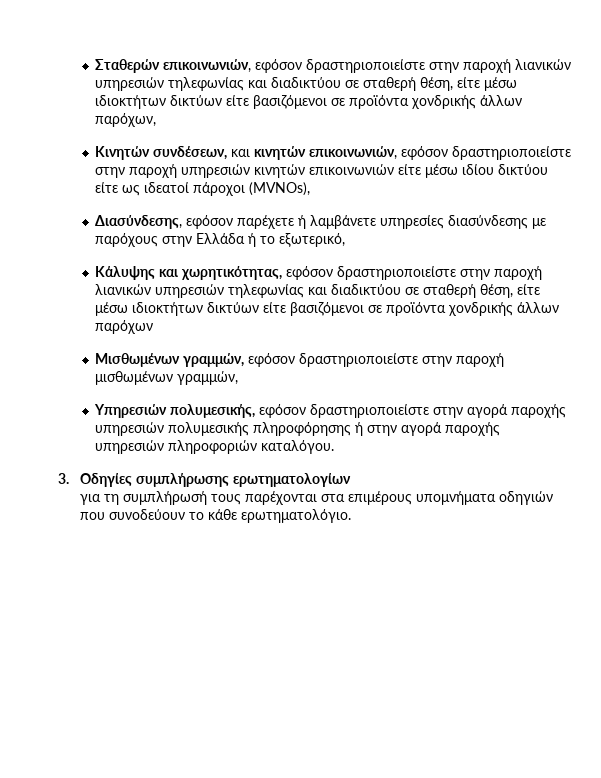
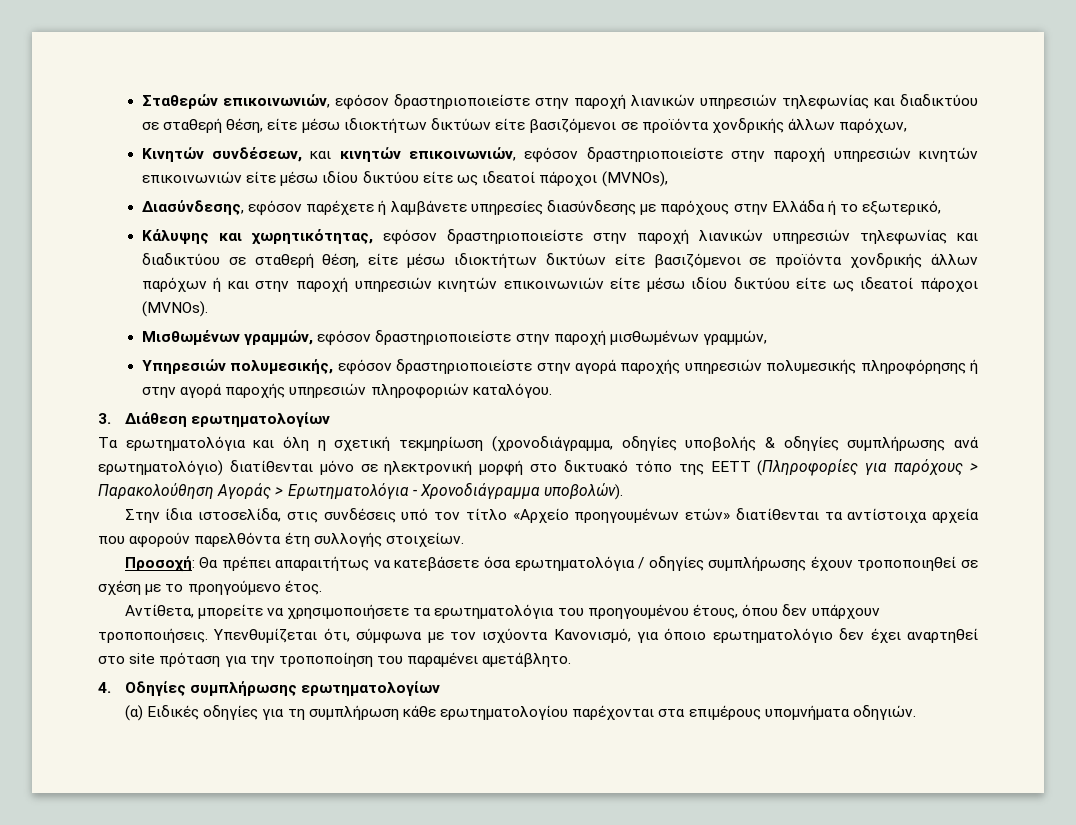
(154, 327) none -> [213,277,978,292] [141,301,208,317] ή και στην παροχή υπηρεσιών κινητών επικοινωνιών είτε μέσω ιδίου δικτύου είτε ως ιδεατοί πάροχοι (MVNOs).
[79,473,351,487] [79,491,553,505] [79,509,351,523] Οδηγίες συμπλήρωσης ερωτηματολογίων // για τη συμπλήρωσή τους παρέχονται στα επιμέρους υπομνήματα οδηγιών που συνοδεύουν το κάθε ερωτηματολόγιο. -> [124,412,330,427] [98,436,980,452] [98,459,979,476] [98,482,624,500] [124,508,979,523] [98,532,464,548] [124,556,979,572] [98,580,322,595] [124,604,880,619] [98,628,978,644] [98,652,572,667] [98,681,441,696] [124,705,916,721] Διάθεση ερωτηματολογίων // Τα ερωτηματολόγια και όλη η σχετική τεκμηρίωση (χρονοδιάγραμμα, οδηγίες υποβολής & οδηγίες συμπλήρωσης ανά ερωτηματολόγιο) διατίθενται μόνο σε ηλεκτρονική μορφή στο δικτυακό τόπο της ΕΕΤΤ (Πληροφορίες για παρόχους > Παρακολούθηση Αγοράς > Ερωτηματολόγια - Χρονοδιάγραμμα υποβολών). // Στην ίδια ιστοσελίδα, στις συνδέσεις υπό τον τίτλο «Αρχείο προηγουμένων ετών» διατίθενται τα αντίστοιχα αρχεία που αφορούν παρελθόντα έτη συλλογής στοιχείων. // Προσοχή: Θα πρέπει απαραιτήτως να κατεβάσετε όσα ερωτηματολόγια / οδηγίες συμπλήρωσης έχουν τροποποιηθεί σε σχέση με το προηγούμενο έτος. // Αντίθετα, μπορείτε να χρησιμοποιήσετε τα ερωτηματολόγια του προηγουμένου έτους, όπου δεν υπάρχουν τροποποιήσεις. Υπενθυμίζεται ότι, σύμφωνα με τον ισχύοντα Κανονισμό, για όποιο ερωτηματολόγιο δεν έχει αναρτηθεί στο site πρόταση για την τροποποίηση του παραμένει αμετάβλητο. // 4. Οδηγίες συμπλήρωσης ερωτηματολογίων // (α) Ειδικές οδηγίες για τη συμπλήρωση κάθε ερωτηματολογίου παρέχονται στα επιμέρους υπομνήματα οδηγιών.

